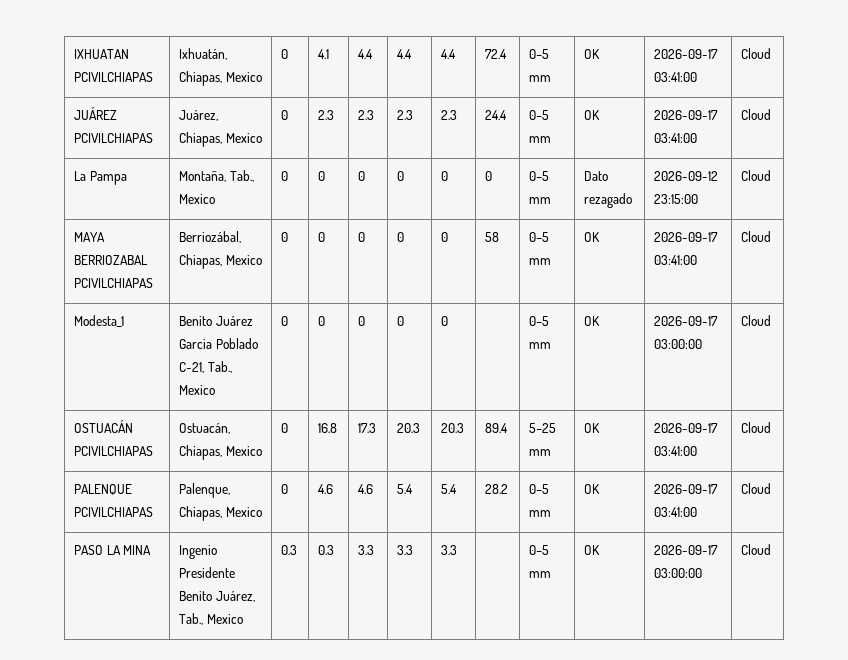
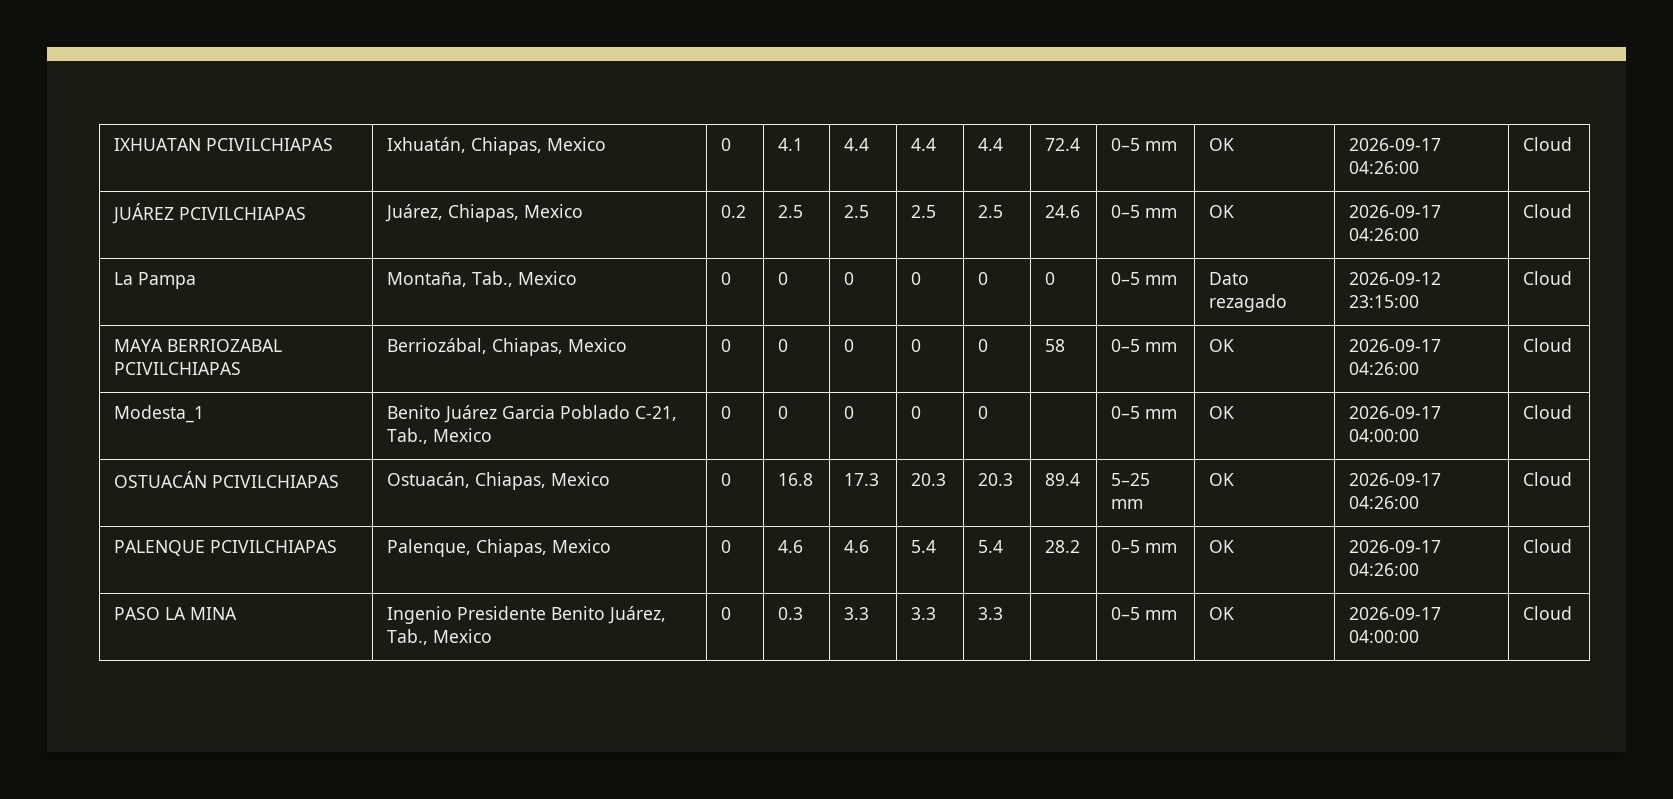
[654,72,698,82] 03:41:00 -> [1349,161,1420,174] 04:26:00
[281,110,289,120] [318,110,335,120] [358,110,375,120] [397,110,414,120] [441,110,458,120] [485,110,508,120] [529,110,550,120] [529,136,552,143] [584,110,601,120] [654,110,719,120] [654,133,698,143] 0 | 2.3 | 2.3 | 2.3 | 2.3 | 24.4 | 0–5 mm | OK | 2026-09-17 03:41:00 -> [721,205,747,218] [778,205,804,218] [844,205,870,218] [911,205,937,218] [978,205,1004,218] [1045,205,1081,218] [1111,205,1178,218] [1209,205,1235,218] [1349,205,1442,218] [1349,228,1420,241] 0.2 | 2.5 | 2.5 | 2.5 | 2.5 | 24.6 | 0–5 mm | OK | 2026-09-17 04:26:00
[654,255,698,265] 03:41:00 -> [1349,362,1420,375] 04:26:00
[654,339,703,349] 03:00:00 -> [1349,429,1420,442] 04:00:00
[654,446,698,456] 03:41:00 -> [1349,496,1420,509] 04:26:00
[654,507,698,517] 03:41:00 -> [1349,563,1420,576] 04:26:00
[281,545,298,555] 0.3 -> [721,607,732,620] 0
[654,568,703,578] 03:00:00 -> [1349,630,1420,643] 04:00:00

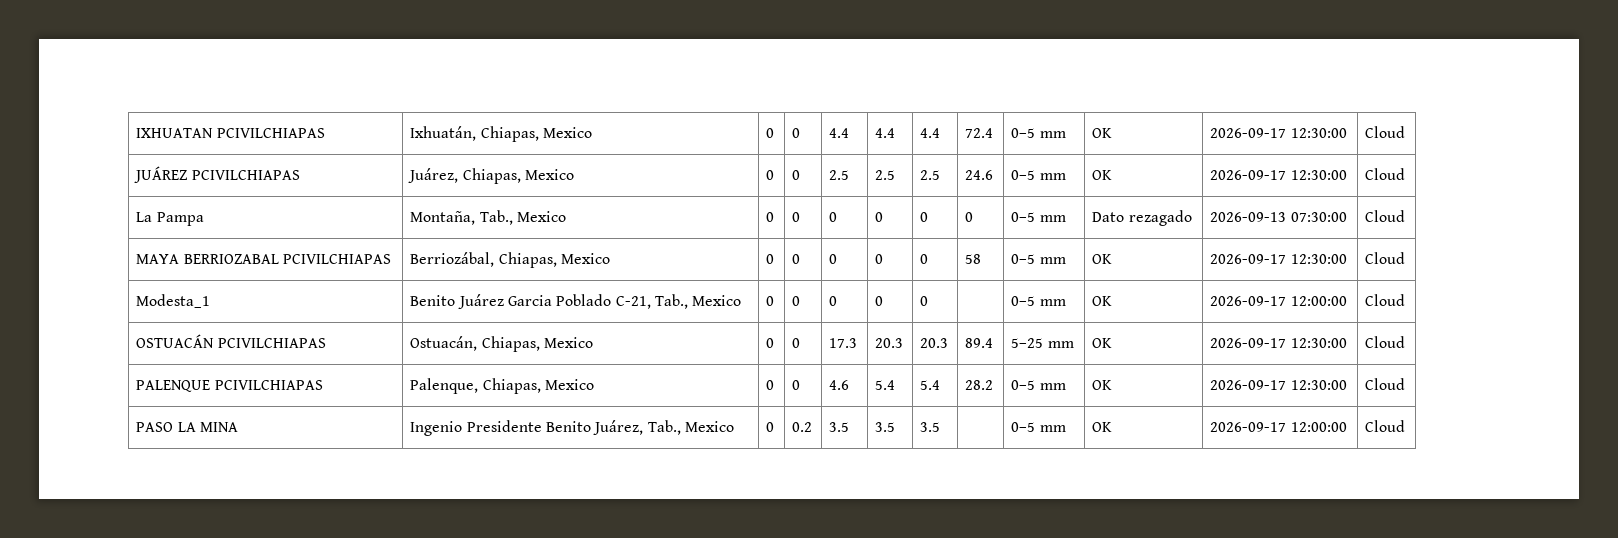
[778,138,804,151] 4.1 -> [792,128,801,138] 0
[1349,161,1420,174] 04:26:00 -> [1290,128,1347,138] 12:30:00
[721,205,747,218] [778,205,804,218] 0.2 | 2.5 -> [766,170,775,180] [792,170,801,180] 0 | 0
[1349,228,1420,241] 04:26:00 -> [1290,170,1347,180] 12:30:00
[1349,272,1442,285] [1349,295,1420,308] 2026-09-12 23:15:00 -> [1210,212,1347,222] 2026-09-13 07:30:00
[1349,362,1420,375] 04:26:00 -> [1290,254,1347,264] 12:30:00
[1349,429,1420,442] 04:00:00 -> [1290,296,1347,306] 12:00:00
[778,473,814,486] 16.8 -> [792,338,801,348] 0
[1349,496,1420,509] 04:26:00 -> [1290,338,1347,348] 12:30:00
[778,540,804,553] 4.6 -> [792,380,801,390] 0
[1349,563,1420,576] 04:26:00 -> [1290,380,1347,390] 12:30:00
[778,607,804,620] [844,607,870,620] [911,607,937,620] [978,607,1004,620] [1111,607,1178,620] [1209,607,1235,620] [1349,607,1442,620] [1349,630,1420,643] 0.3 | 3.3 | 3.3 | 3.3 | | 0–5 mm | OK | 2026-09-17 04:00:00 -> [792,422,813,432] [829,422,850,432] [875,422,896,432] [920,422,941,432] [1011,422,1066,432] [1092,422,1113,432] [1210,422,1347,432] 0.2 | 3.5 | 3.5 | 3.5 | | 0–5 mm | OK | 2026-09-17 12:00:00

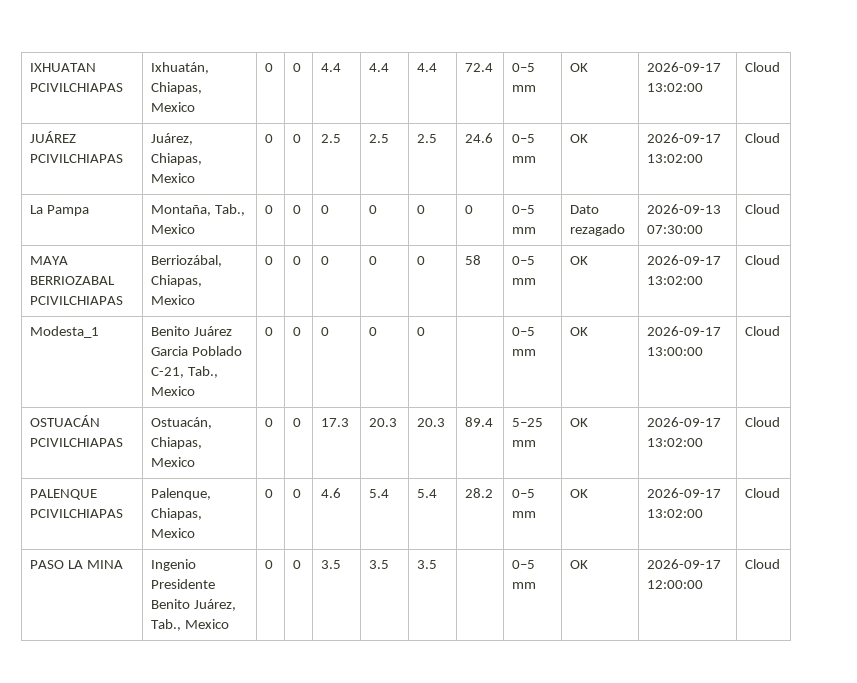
[1290,128,1347,138] 12:30:00 -> [647,83,704,92] 13:02:00
[1290,170,1347,180] 12:30:00 -> [647,154,704,163] 13:02:00
[1290,254,1347,264] 12:30:00 -> [647,276,704,285] 13:02:00
[1290,296,1347,306] 12:00:00 -> [647,347,704,356] 13:00:00
[1290,338,1347,348] 12:30:00 -> [647,438,704,447] 13:02:00
[1290,380,1347,390] 12:30:00 -> [647,509,704,518] 13:02:00
[792,422,813,432] 0.2 -> [293,560,302,569] 0

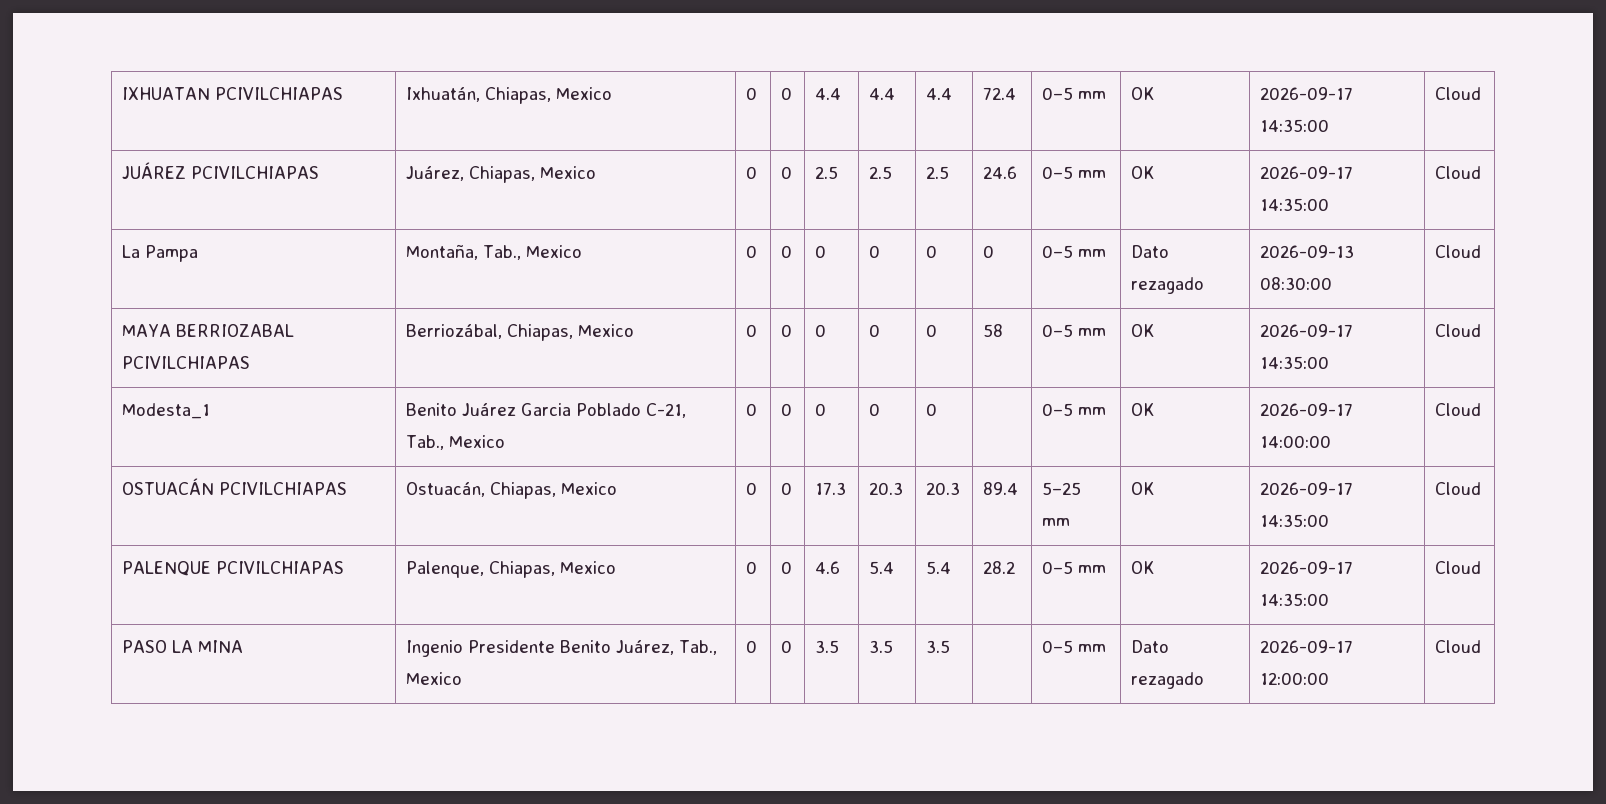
[647,83,704,92] 13:02:00 -> [1260,119,1330,132] 14:35:00
[647,154,704,163] 13:02:00 -> [1260,198,1330,211] 14:35:00
[647,225,704,234] 07:30:00 -> [1260,277,1333,290] 08:30:00
[647,276,704,285] 13:02:00 -> [1260,356,1330,369] 14:35:00
[647,347,704,356] 13:00:00 -> [1260,435,1332,448] 14:00:00
[647,438,704,447] 13:02:00 -> [1260,514,1330,527] 14:35:00
[647,509,704,518] 13:02:00 -> [1260,593,1330,606] 14:35:00
[570,560,589,569] OK -> [1131,640,1170,653] [1131,672,1205,689] Dato rezagado

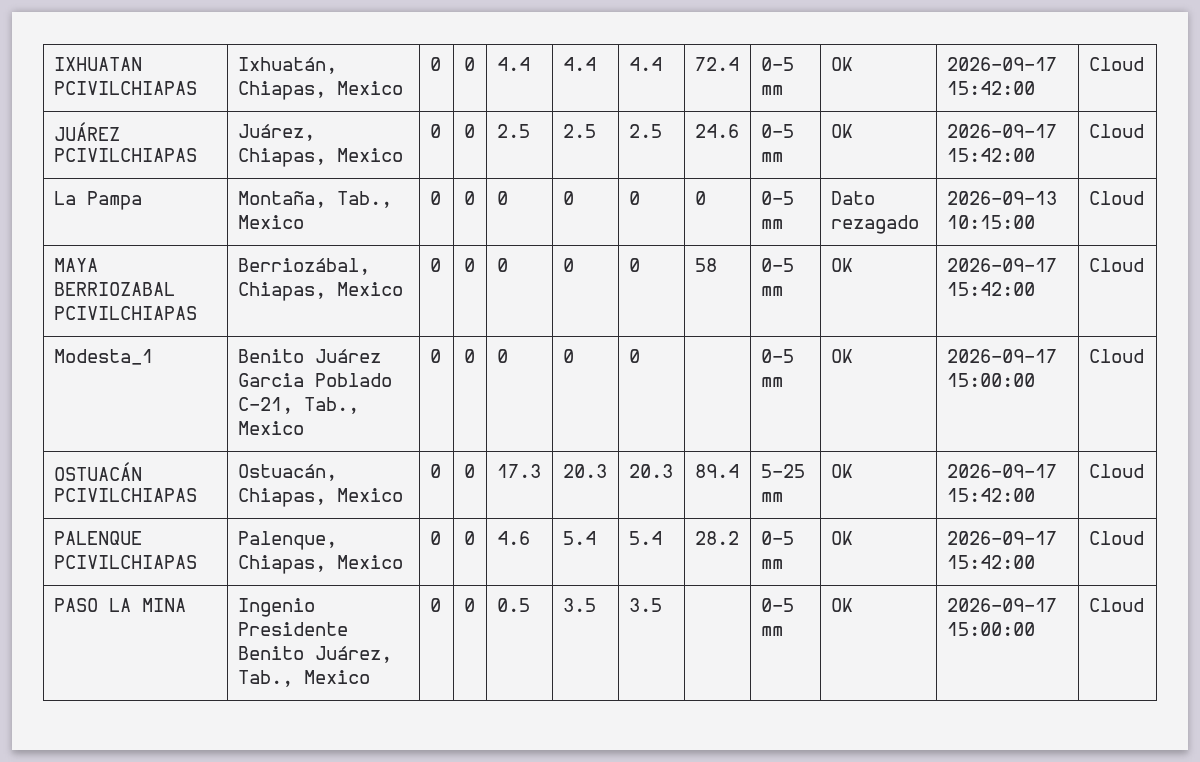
[1260,119,1330,132] 14:35:00 -> [946,81,1035,95] 15:42:00
[1260,198,1330,211] 14:35:00 -> [946,148,1035,162] 15:42:00
[1260,277,1333,290] 08:30:00 -> [946,215,1035,229] 10:15:00
[1260,356,1330,369] 14:35:00 -> [946,282,1035,296] 15:42:00
[1260,435,1332,448] 14:00:00 -> [946,373,1035,387] 15:00:00
[1260,514,1330,527] 14:35:00 -> [946,488,1035,502] 15:42:00
[1260,593,1330,606] 14:35:00 -> [946,555,1035,569] 15:42:00
[815,640,840,653] 3.5 -> [496,598,530,612] 0.5
[1131,640,1170,653] [1131,672,1205,689] [1260,640,1354,653] [1260,672,1330,685] Dato rezagado | 2026-09-17 12:00:00 -> [830,598,853,612] [946,598,1057,612] [946,622,1035,636] OK | 2026-09-17 15:00:00

